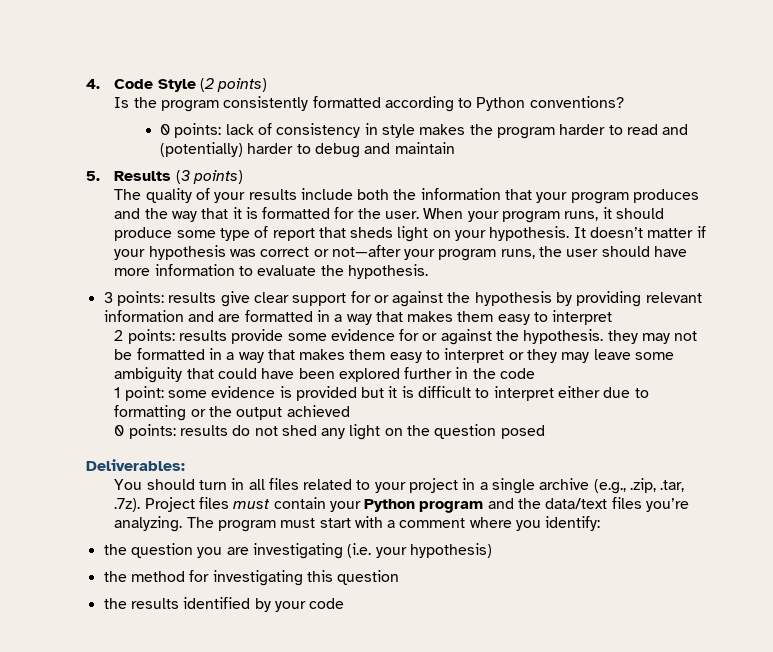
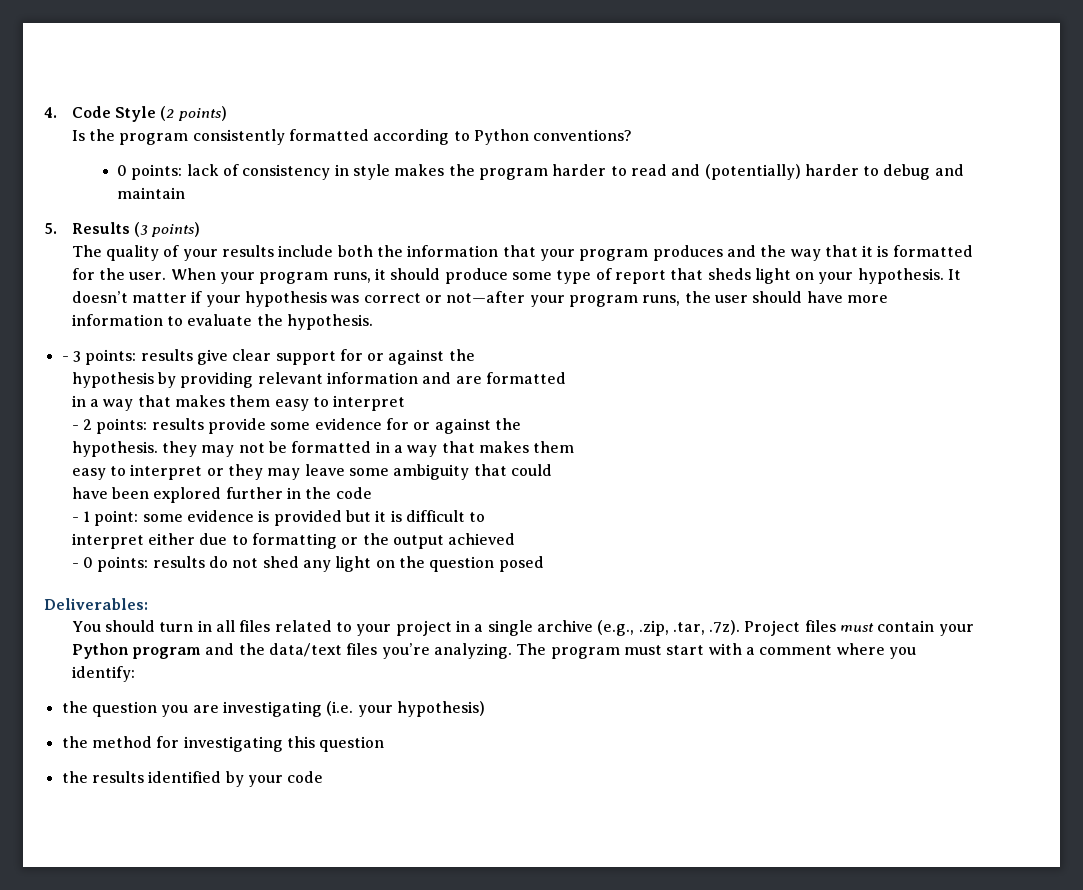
(428, 271) none -> [61,356,69,361] -
(471, 297) none -> (475, 355) //
(313, 316) none -> (566, 378) //
(613, 317) none -> [71,425,79,430] -
(520, 335) none -> (521, 424) //
(386, 354) none -> (575, 447) //
(257, 373) none -> (552, 470) //
(536, 373) none -> [71,517,79,522] -
(490, 393) none -> (486, 517) //
(350, 411) none -> [71,563,79,568] -

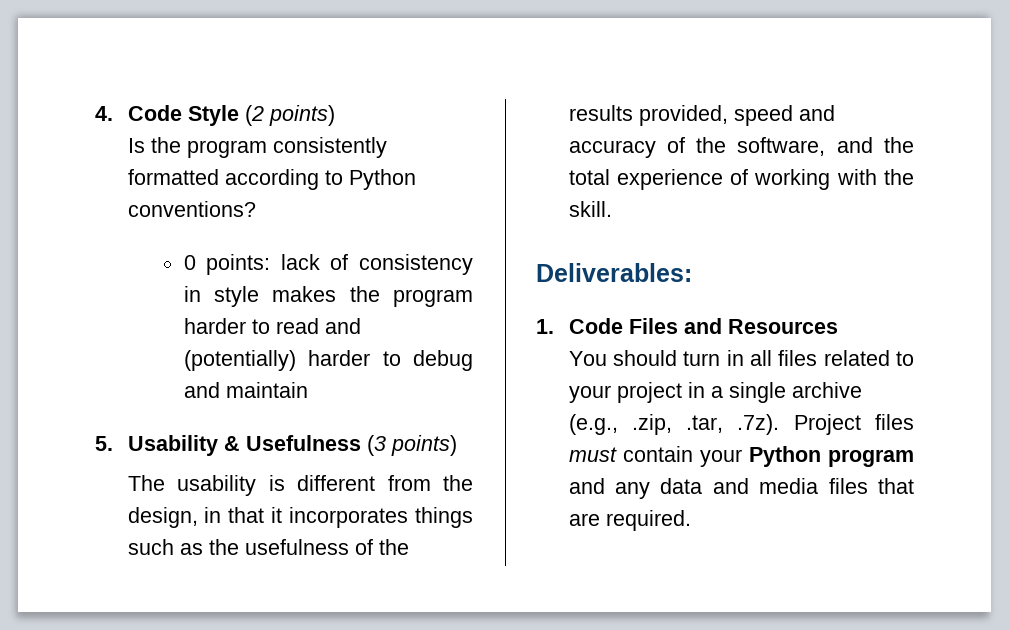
[71,222,130,234] Results -> [127,435,361,456] Usability & Usefulness
[106,245,973,261] [71,268,962,284] [71,291,888,307] [71,314,374,330] [61,349,475,365] [71,372,566,388] [71,395,406,411] [71,418,521,434] [71,441,575,457] [71,464,552,480] [71,487,372,503] [71,510,486,526] [71,533,516,549] [71,556,544,572] [44,598,148,610] quality of your results include both the information that your program produces and the way that it is formatted for the user. When your program runs, it should produce some type of report that sheds light on your hypothesis. It doesn’t matter if your hypothesis was correct or not—after your program runs, the user should have more information to evaluate the hypothesis. // - 3 points: results give clear support for or against the // hypothesis by providing relevant information and are formatted // in a way that makes them easy to interpret // - 2 points: results provide some evidence for or against the // hypothesis. they may not be formatted in a way that makes them // easy to interpret or they may leave some ambiguity that could // have been explored further in the code // - 1 point: some evidence is provided but it is difficult to // interpret either due to formatting or the output achieved // - 0 points: results do not shed any light on the question posed // Deliverables: -> [177,475,473,496] [127,507,473,528] [127,539,409,555] [568,105,835,126] [568,137,914,158] [568,169,914,190] [568,201,612,217] [536,263,692,282] [536,318,838,334] usability is different from the design, in that it incorporates things such as the usefulness of the results provided, speed and accuracy of the software, and the total experience of working with the skill. // Deliverables: // 1. Code Files and Resources
[238,643,916,659] [71,666,135,682] [61,701,485,717] [61,736,385,752] [61,771,324,787] the data/text files you’re analyzing. The program must start with a comment where you identify: // the question you are investigating (i.e. your hypothesis) // the method for investigating this question // the results identified by your code -> [614,478,914,499] [568,510,691,531] any data and media files that are required.

